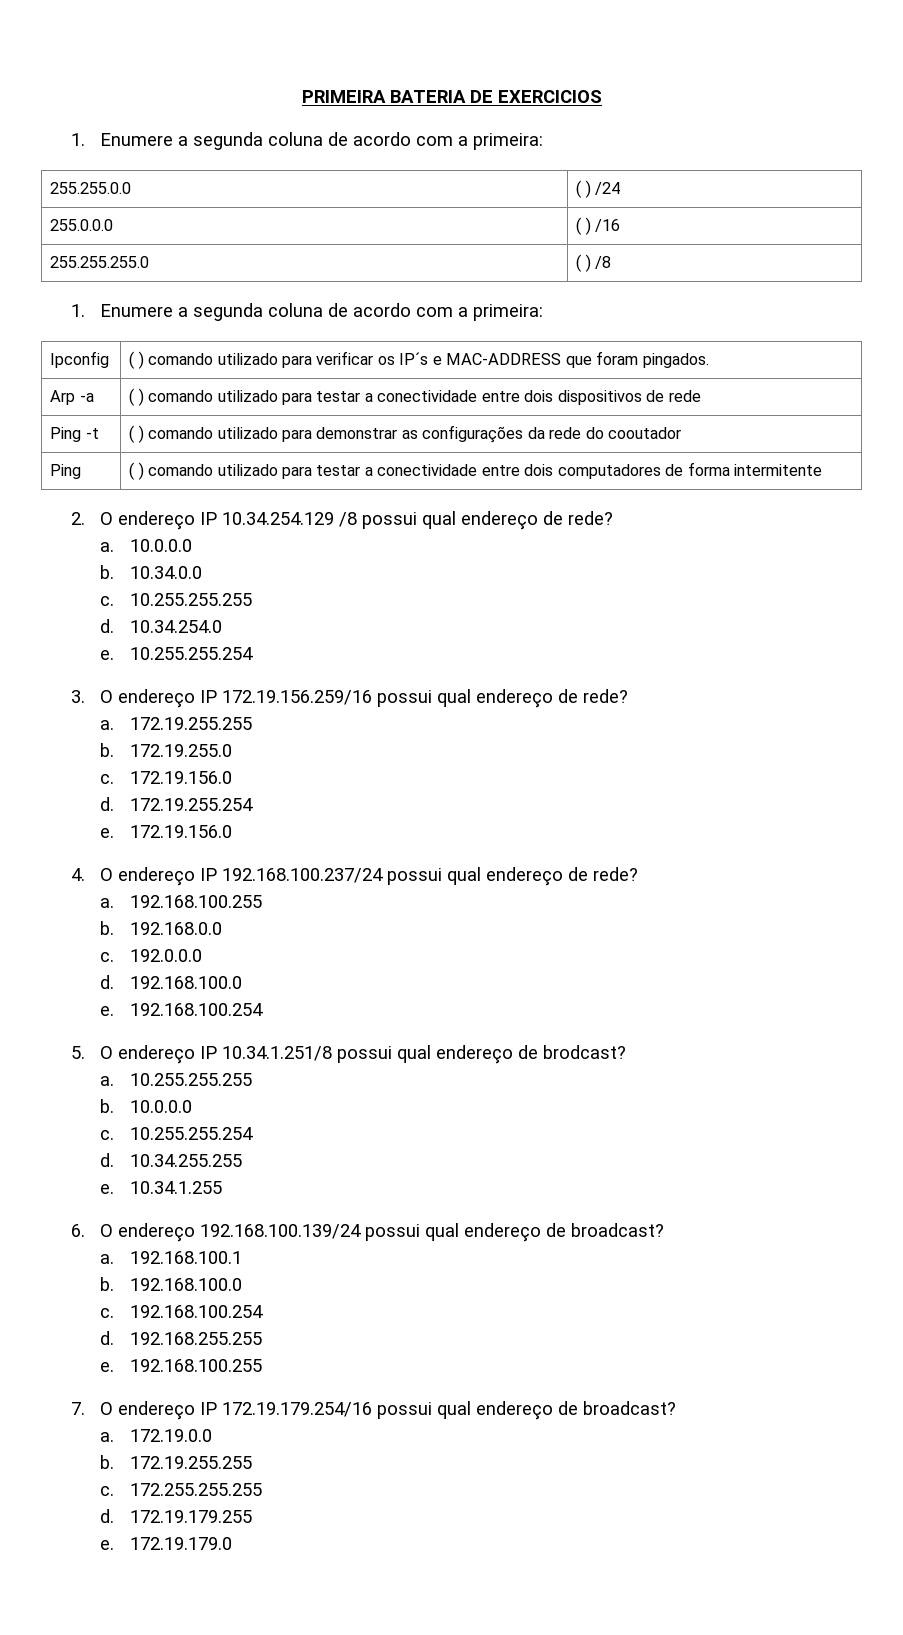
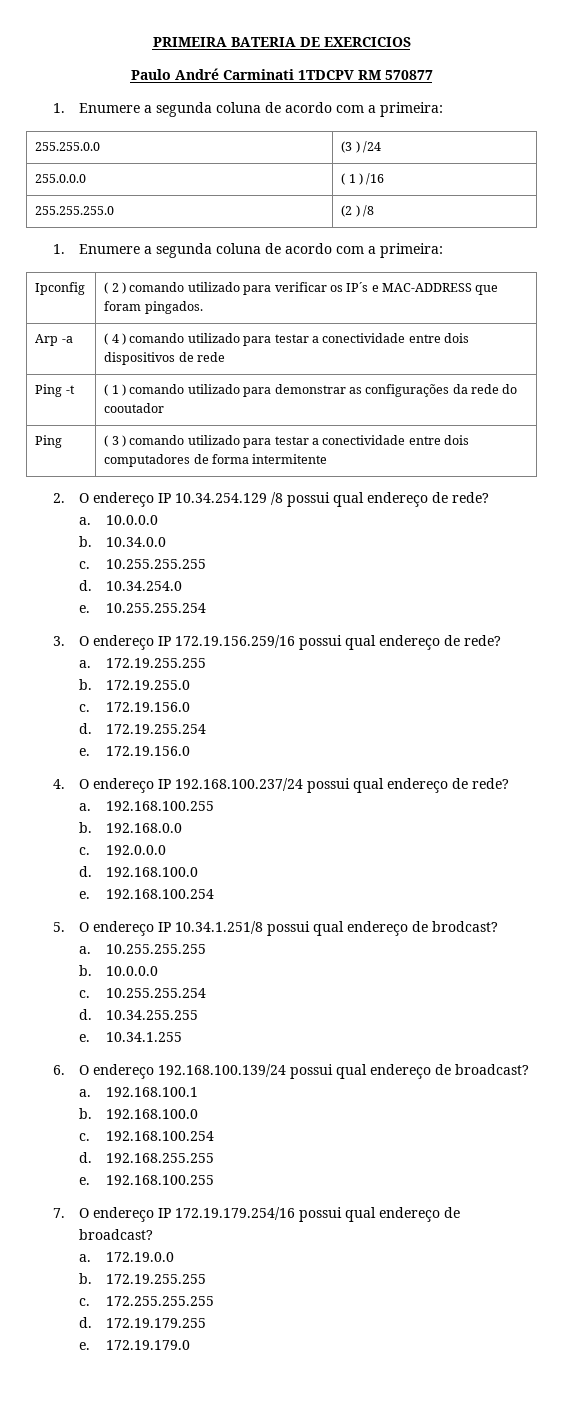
(602, 96) none -> [130,68,433,80] // Paulo André Carminati 1TDCPV RM 570877
[576,180,582,198] ( -> [341,141,353,153] (3
(582, 226) none -> [348,174,356,183] 1
[576,254,582,272] ( -> [341,205,353,217] (2
(135, 360) none -> [111,283,119,292] 2
(135, 397) none -> [111,334,119,343] 4
(135, 434) none -> [111,385,119,394] 1
(135, 471) none -> [111,436,119,445] 3

